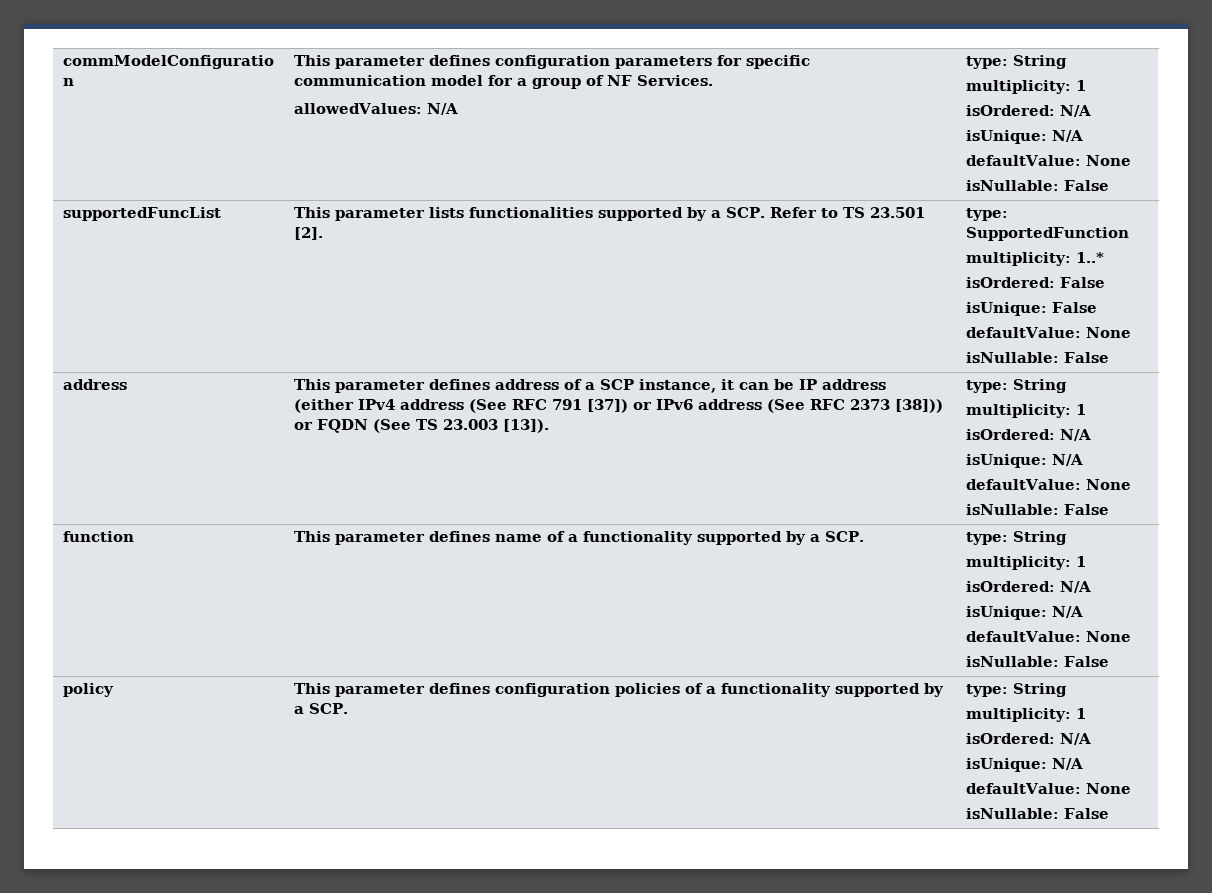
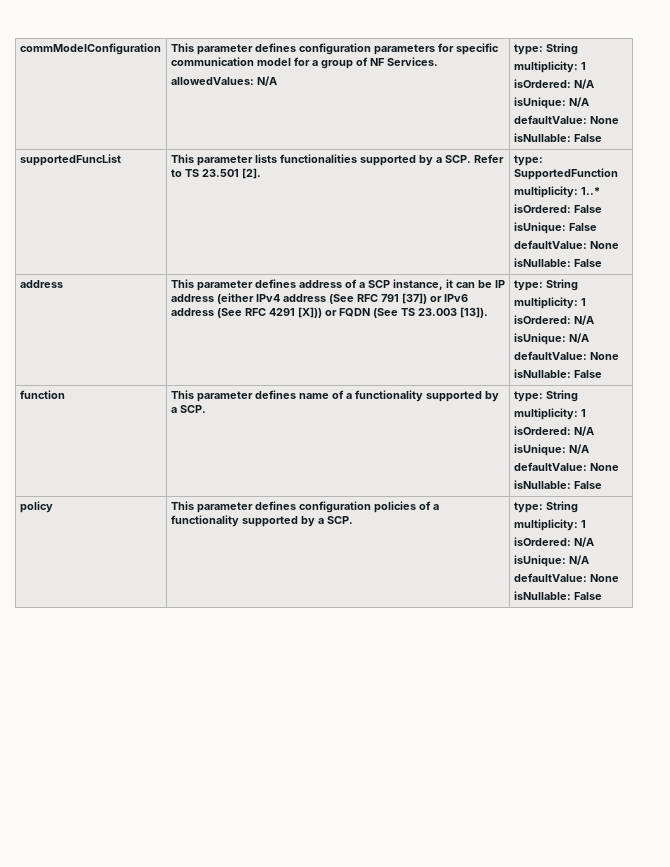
[850,399,944,413] 2373 [38])) -> [268,307,322,318] 4291 [X]))

